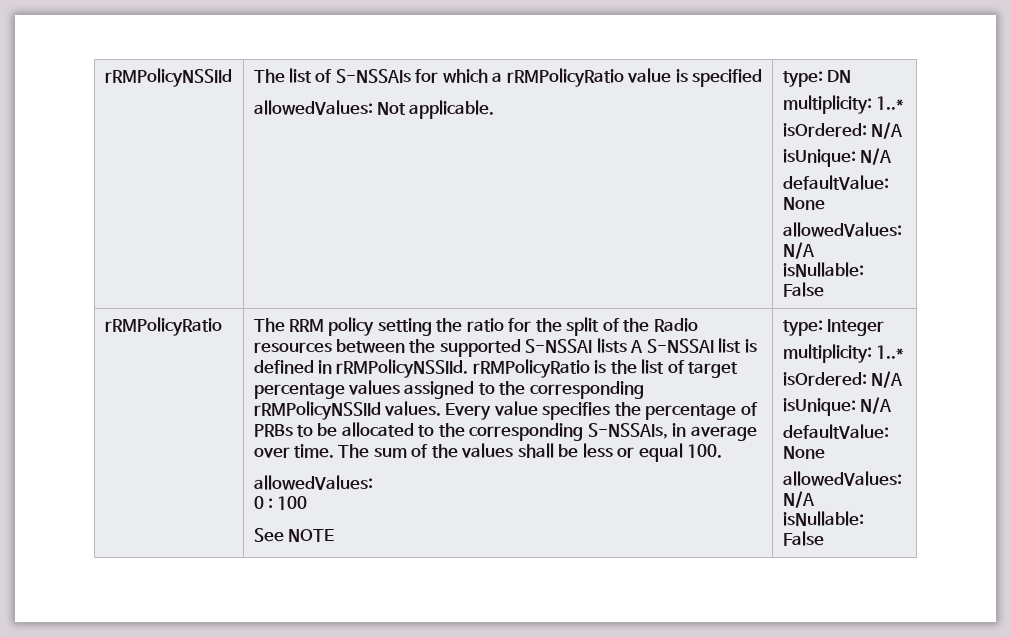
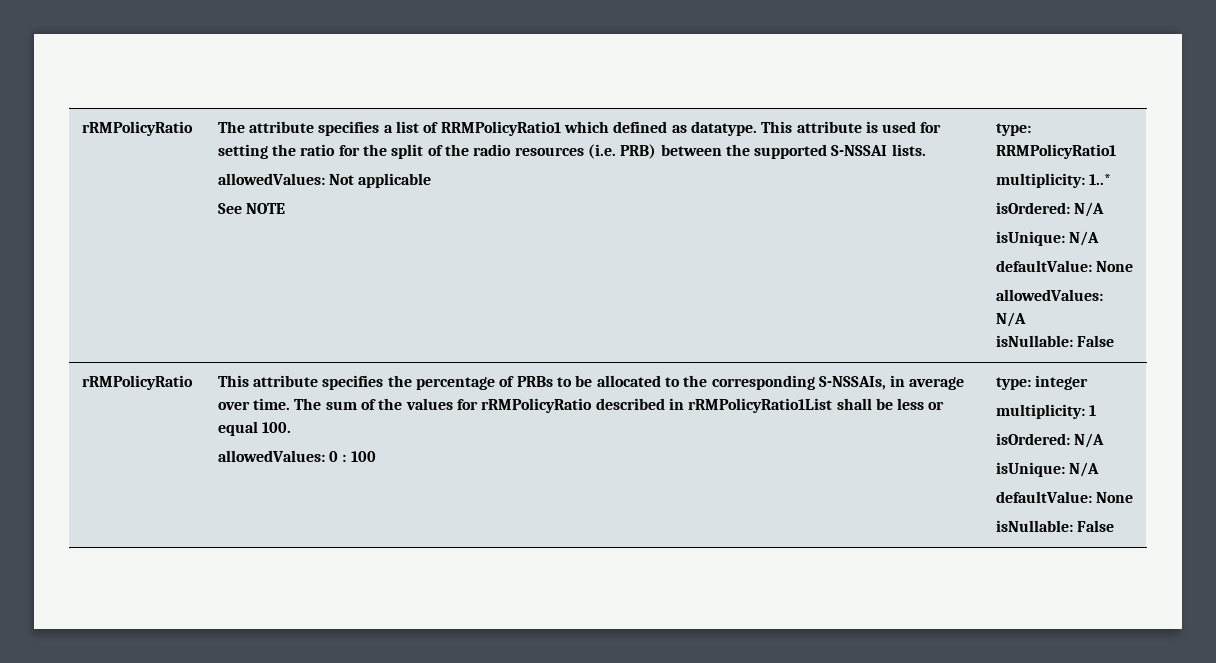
[104,68,232,87] [253,68,763,87] rRMPolicyNSSIId | The list of S-NSSAIs for which a rRMPolicyRatio value is specified -> [81,121,193,136] [217,121,942,136] [217,144,926,159] rRMPolicyRatio | The attribute specifies a list of RRMPolicyRatio1 which defined as datatype. This attribute is used for setting the ratio for the split of the radio resources (i.e. PRB) between the supported S-NSSAI lists.
[409,100,495,119] [782,70,851,87] applicable. | type: DN -> [358,173,432,188] [217,203,285,214] [995,123,1031,136] [995,144,1116,159] applicable // See NOTE | type: RRMPolicyRatio1
[253,317,698,336] [253,338,757,357] [253,359,739,378] [253,380,644,399] [253,401,538,420] The RRM policy setting the ratio for the split of the Radio resources between the supported S-NSSAI lists A S-NSSAI list is defined in rRMPolicyNSSIId. rRMPolicyRatio is the list of target percentage values assigned to the corresponding rRMPolicyNSSIId values. Every value -> [217,375,318,387] This attribute
(514, 450) none -> [456,398,833,413] for rRMPolicyRatio described in rRMPolicyRatio1List
(373, 482) // -> (325, 456) none
[253,528,334,542] [782,319,884,336] [782,344,904,363] [782,371,902,388] [782,397,891,416] [782,424,889,439] [782,446,825,459] [782,471,902,486] [782,491,814,508] // See NOTE | type: Integer // multiplicity: 1..* // isOrdered: N/A // isUnique: N/A // defaultValue: None // allowedValues: N/A -> [995,375,1088,390] [995,404,1096,419] [995,433,1104,448] [995,462,1099,477] [995,491,1133,503] | type: integer // multiplicity: 1 // isOrdered: N/A // isUnique: N/A // defaultValue: None

